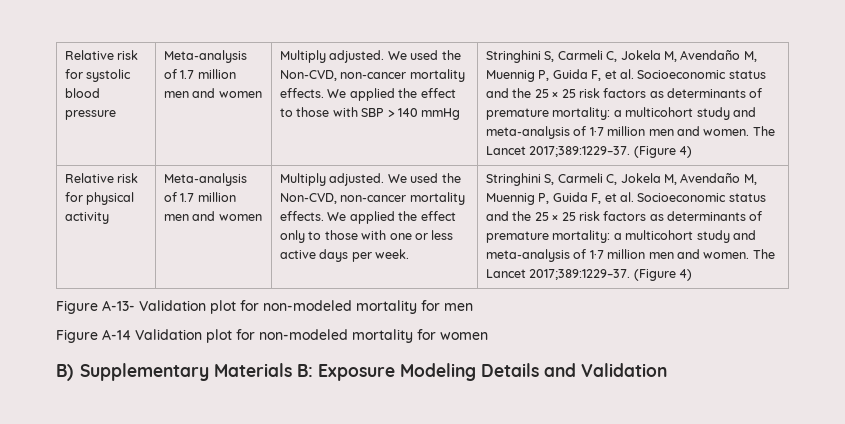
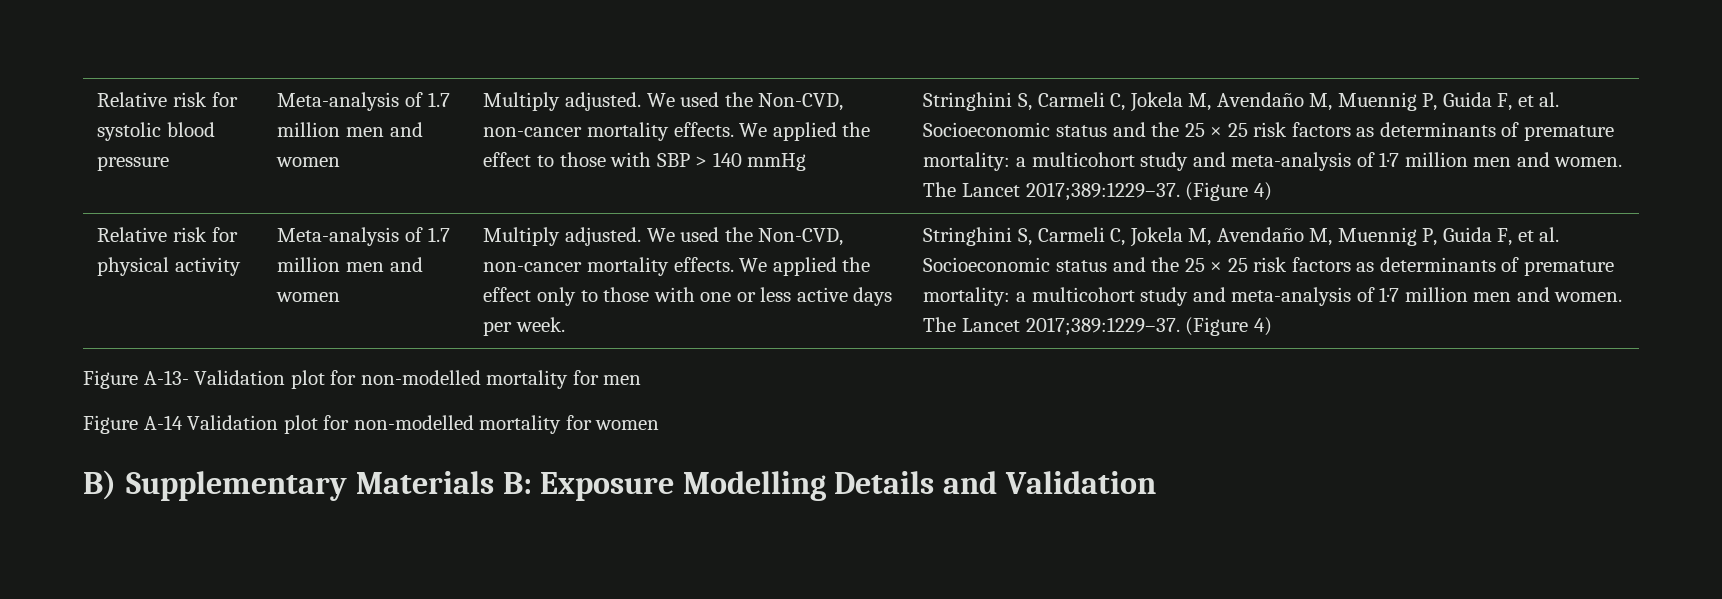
[263,300,352,311] non-modeled -> [360,370,481,385] non-modelled
[259,329,348,340] non-modeled -> [353,415,474,430] non-modelled
[400,363,476,381] Modeling -> [682,471,826,501] Modelling

